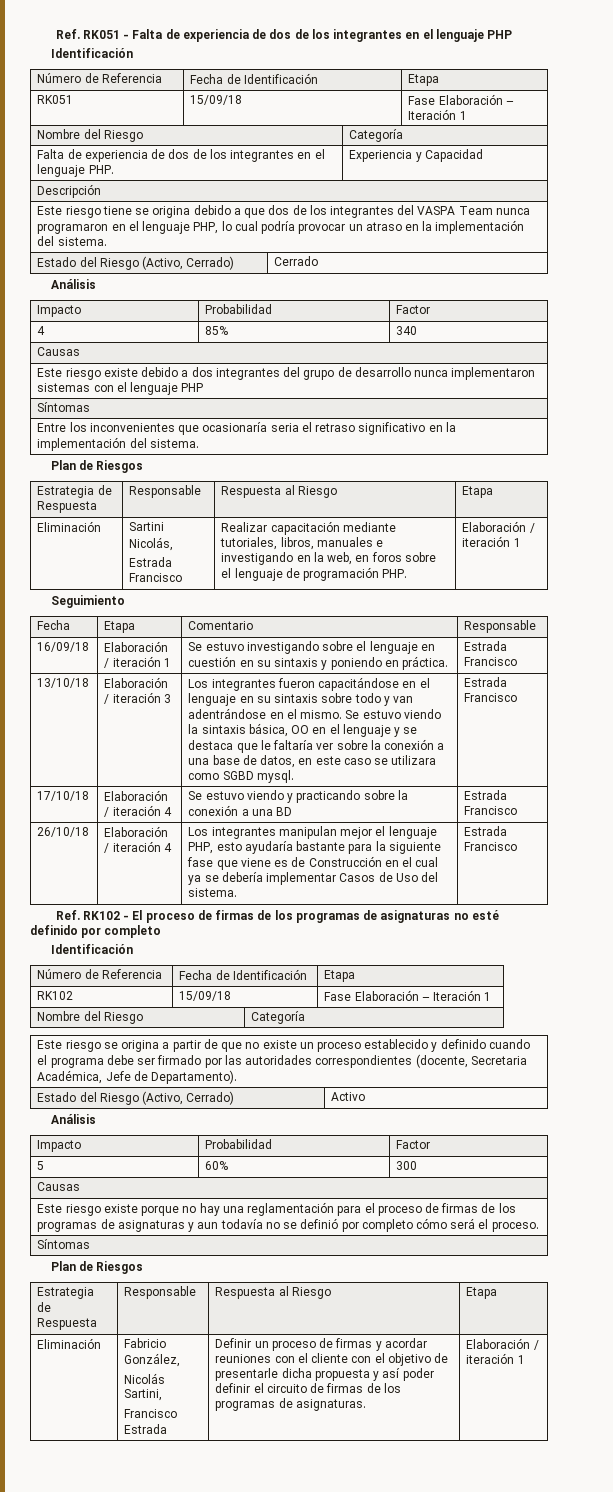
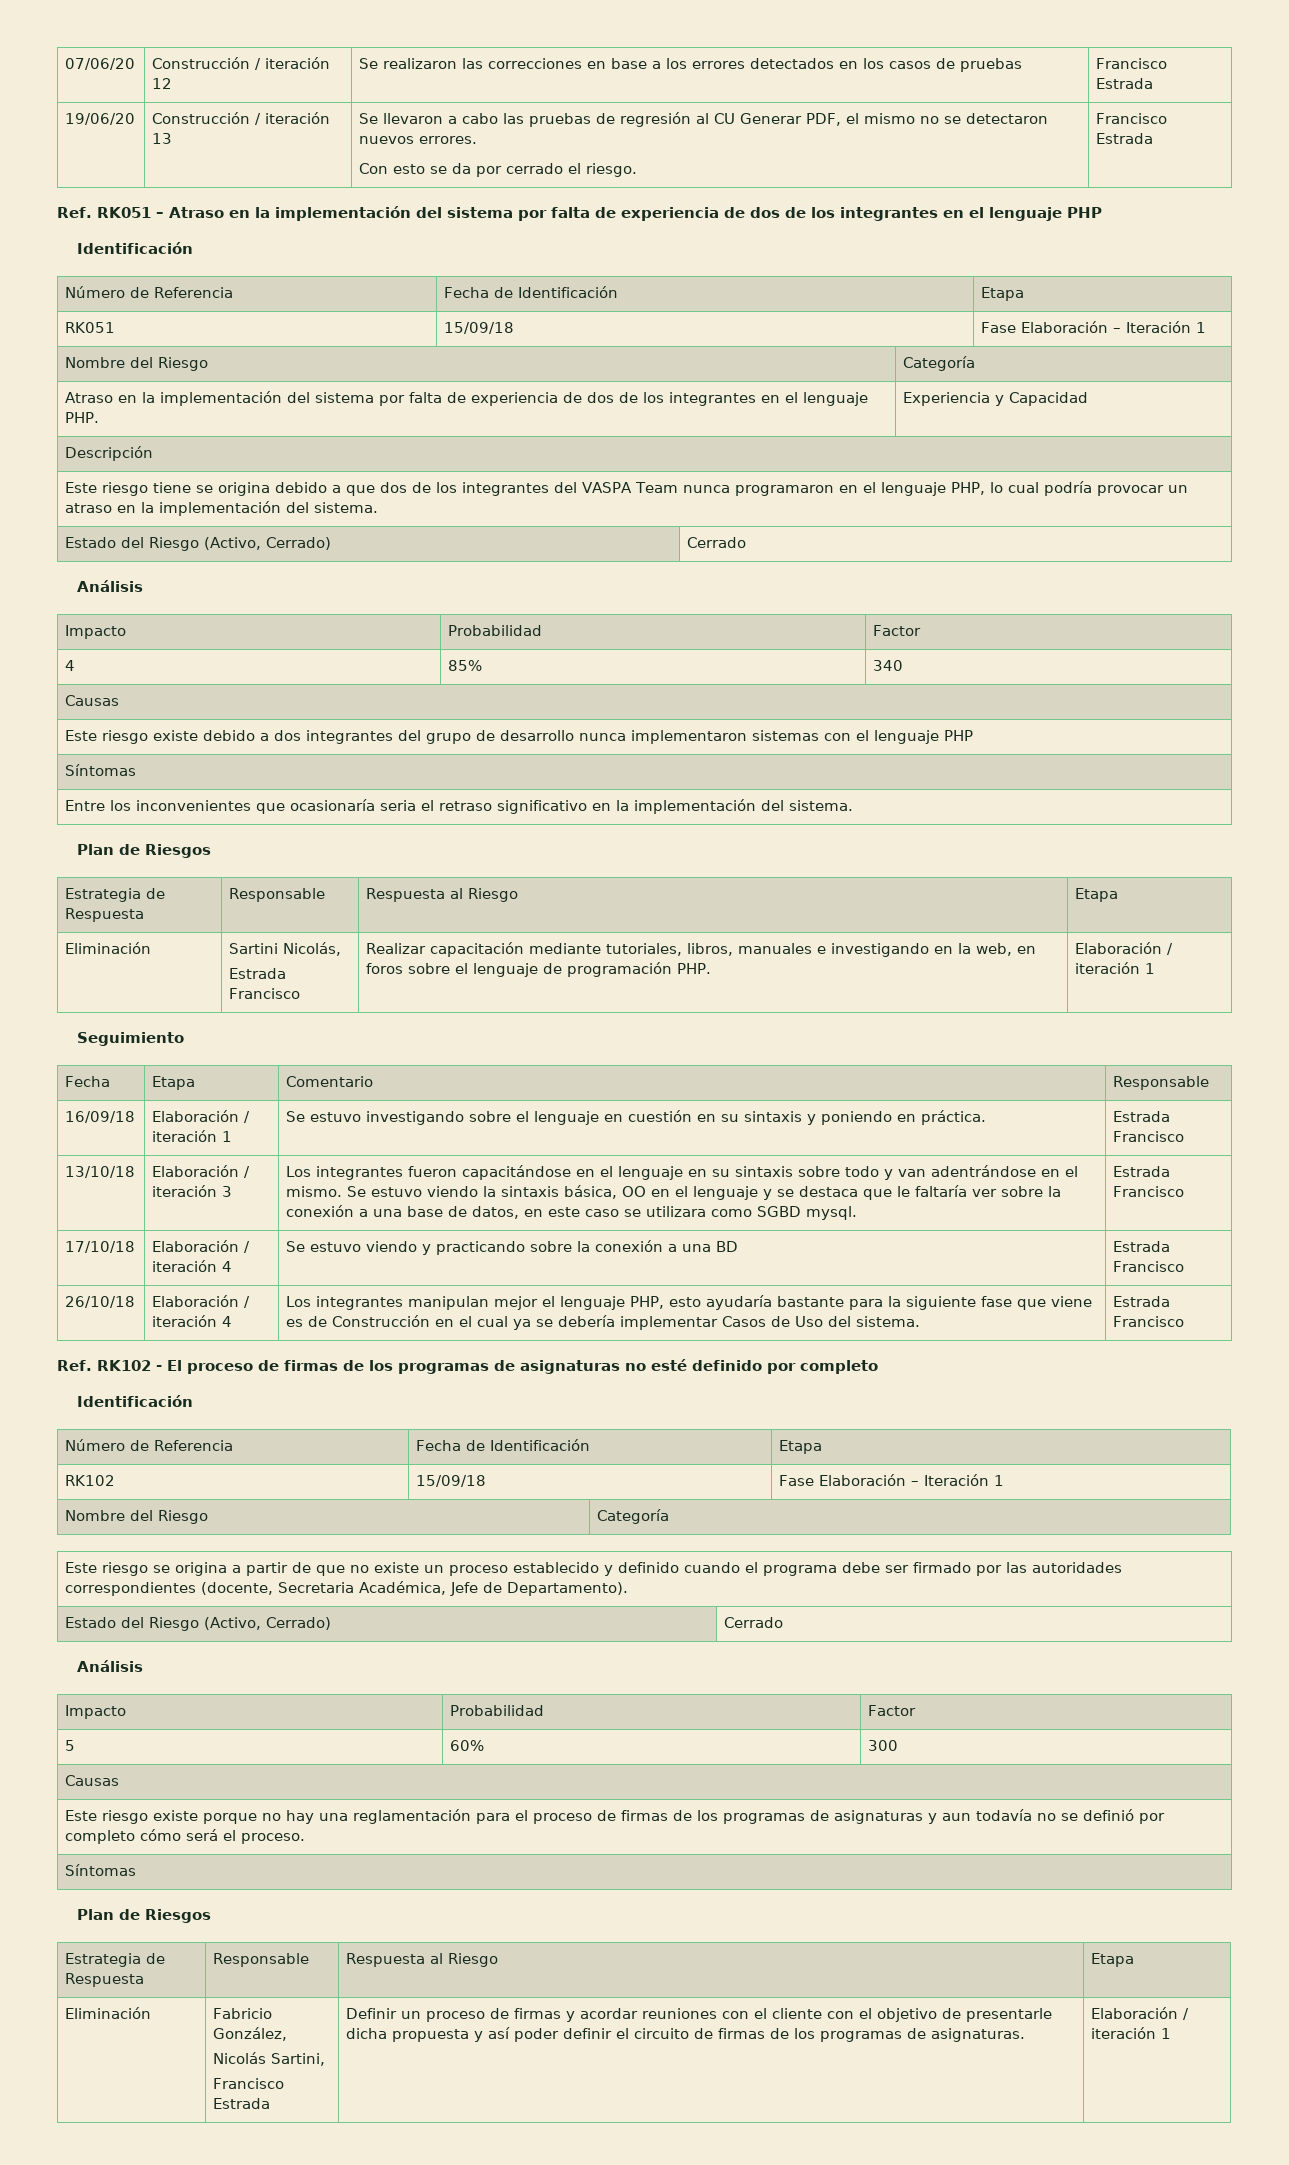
[55,29,163,39] Ref. RK051 - Falta -> [65,58,136,70] [152,57,331,70] [152,78,173,89] [359,58,1023,72] [1096,58,1168,69] [1096,78,1154,89] [65,113,136,125] [152,112,331,125] [152,133,173,144] [359,112,1049,127] [359,136,478,144] [359,163,638,177] [1096,113,1168,124] [1096,133,1154,144] [57,206,590,221] 07/06/20 | Construcción / iteración 12 | Se realizaron las correcciones en base a los errores detectados en los casos de pruebas | Francisco Estrada // 19/06/20 | Construcción / iteración 13 | Se llevaron a cabo las pruebas de regresión al CU Generar PDF, el mismo no se detectaron nuevos errores. // Con esto se da por cerrado el riesgo. | Francisco Estrada // Ref. RK051 – Atraso en la implementación del sistema por falta
[37,149,65,159] Falta -> [65,391,443,406] Atraso en la implementación del sistema por falta
[331,1092,366,1101] Activo -> [724,1617,784,1628] Cerrado

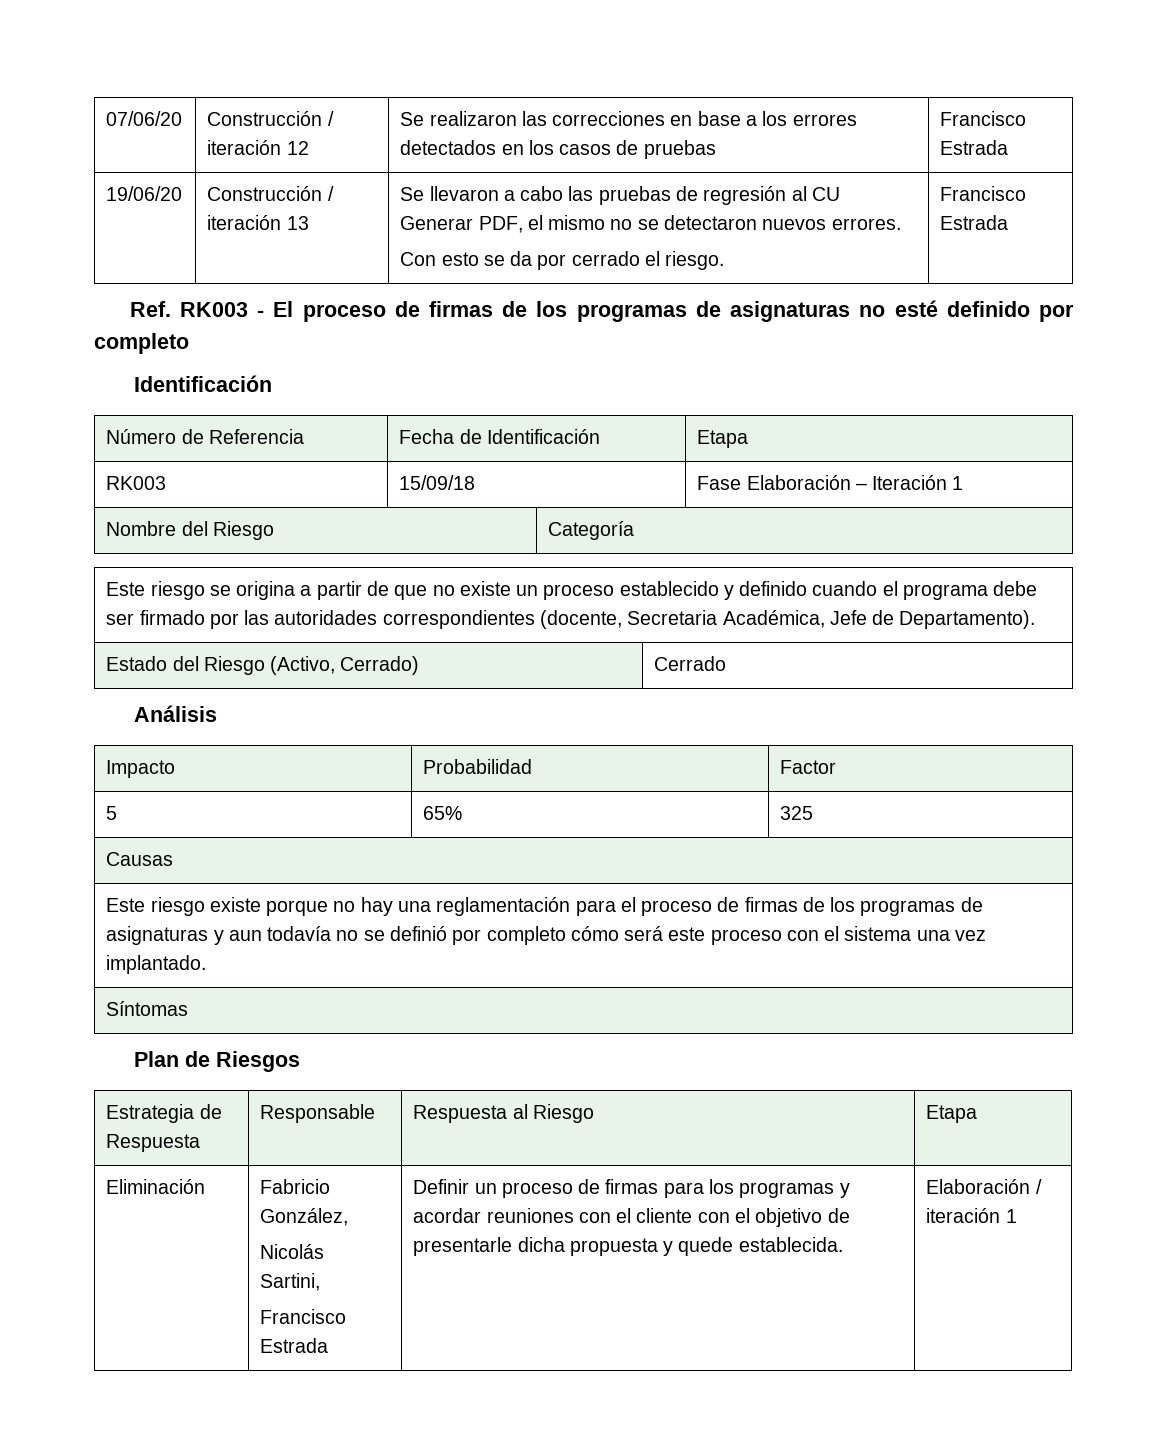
[97,206,1102,221] [76,242,193,254] [65,286,234,298] [444,286,619,298] [981,287,1025,301] [65,322,116,333] [444,322,515,334] [981,321,1207,333] [65,357,209,371] [903,356,976,371] [65,391,869,406] [65,412,100,423] [903,392,1089,406] [65,446,154,461] [65,481,1189,496] [65,501,379,516] [65,537,332,551] [687,537,747,548] [76,580,143,592] [65,625,127,639] [448,625,543,636] [873,625,922,636] [65,660,76,671] [448,660,483,671] [873,660,904,671] [65,695,120,706] [65,730,974,744] [65,764,137,776] [65,799,854,814] [76,844,211,858] [65,888,166,902] [65,908,145,922] [229,888,326,902] [366,888,519,902] [1075,888,1119,902] [65,942,152,954] [229,942,342,956] [229,968,287,979] [229,988,301,999] [366,942,1037,957] [366,962,712,977] [1075,942,1174,955] [1075,962,1156,974] [76,1032,184,1046] [65,1076,111,1087] [152,1076,196,1090] [286,1076,374,1087] [1113,1076,1210,1090] [65,1111,136,1123] [152,1110,251,1123] [152,1130,233,1142] [286,1110,987,1125] [1113,1111,1171,1122] [1113,1131,1185,1142] [65,1166,136,1178] [152,1165,251,1178] [152,1185,233,1197] [286,1165,1079,1180] [286,1185,1062,1200] [286,1205,858,1220] [1113,1166,1171,1177] [1113,1186,1185,1197] [65,1241,136,1253] [152,1240,251,1253] [152,1260,233,1272] [286,1240,739,1255] [1113,1241,1171,1252] [1113,1261,1185,1272] [65,1296,136,1308] [152,1295,251,1308] [152,1315,233,1327] [286,1295,1093,1310] [286,1315,921,1330] [1113,1296,1171,1307] [1113,1316,1185,1327] [57,1360,151,1371] RK051 – Atraso en la implementación del sistema por falta de experiencia de dos de los integrantes en el lenguaje PHP // Identificación // Número de Referencia | Fecha de Identificación | Etapa // RK051 | 15/09/18 | Fase Elaboración – Iteración 1 // Nombre del Riesgo | Categoría // Atraso en la implementación del sistema por falta de experiencia de dos de los integrantes en el lenguaje PHP. | Experiencia y Capacidad // Descripción // Este riesgo tiene se origina debido a que dos de los integrantes del VASPA Team nunca programaron en el lenguaje PHP, lo cual podría provocar un atraso en la implementación del sistema. // Estado del Riesgo (Activo, Cerrado) | Cerrado // Análisis // Impacto | Probabilidad | Factor // 4 | 85% | 340 // Causas // Este riesgo existe debido a dos integrantes del grupo de desarrollo nunca implementaron sistemas con el lenguaje PHP // Síntomas // Entre los inconvenientes que ocasionaría seria el retraso significativo en la implementación del sistema. // Plan de Riesgos // Estrategia de Respuesta | Responsable | Respuesta al Riesgo | Etapa // Eliminación | Sartini Nicolás, // Estrada Francisco | Realizar capacitación mediante tutoriales, libros, manuales e investigando en la web, en foros sobre el lenguaje de programación PHP. | Elaboración / iteración 1 // Seguimiento // Fecha | Etapa | Comentario | Responsable // 16/09/18 | Elaboración / iteración 1 | Se estuvo investigando sobre el lenguaje en cuestión en su sintaxis y poniendo en práctica. | Estrada Francisco // 13/10/18 | Elaboración / iteración 3 | Los integrantes fueron capacitándose en el lenguaje en su sintaxis sobre todo y van adentrándose en el mismo. Se estuvo viendo la sintaxis básica, OO en el lenguaje y se destaca que le faltaría ver sobre la conexión a una base de datos, en este caso se utilizara como SGBD mysql. | Estrada Francisco // 17/10/18 | Elaboración / iteración 4 | Se estuvo viendo y practicando sobre la conexión a una BD | Estrada Francisco // 26/10/18 | Elaboración / iteración 4 | Los integrantes manipulan mejor el lenguaje PHP, esto ayudaría bastante para la siguiente fase que viene es de Construcción en el cual ya se debería implementar Casos de Uso del sistema. | Estrada Francisco // Ref. RK102 -> [179,302,248,317] RK003
[65,1475,116,1486] RK102 -> [106,476,167,490] RK003
[450,1740,485,1751] [868,1740,899,1751] 60% | 300 -> [423,806,463,820] [780,806,814,820] 65% | 325
[223,1830,306,1844] el proceso. -> [668,926,986,945] [106,955,207,974] este proceso con el sistema una vez implantado.
(562, 2013) none -> [663,1179,835,1198] para los programas
[488,2027,1026,2042] así poder definir el circuito de firmas de los programas de asignaturas. -> [678,1237,843,1256] quede establecida.

